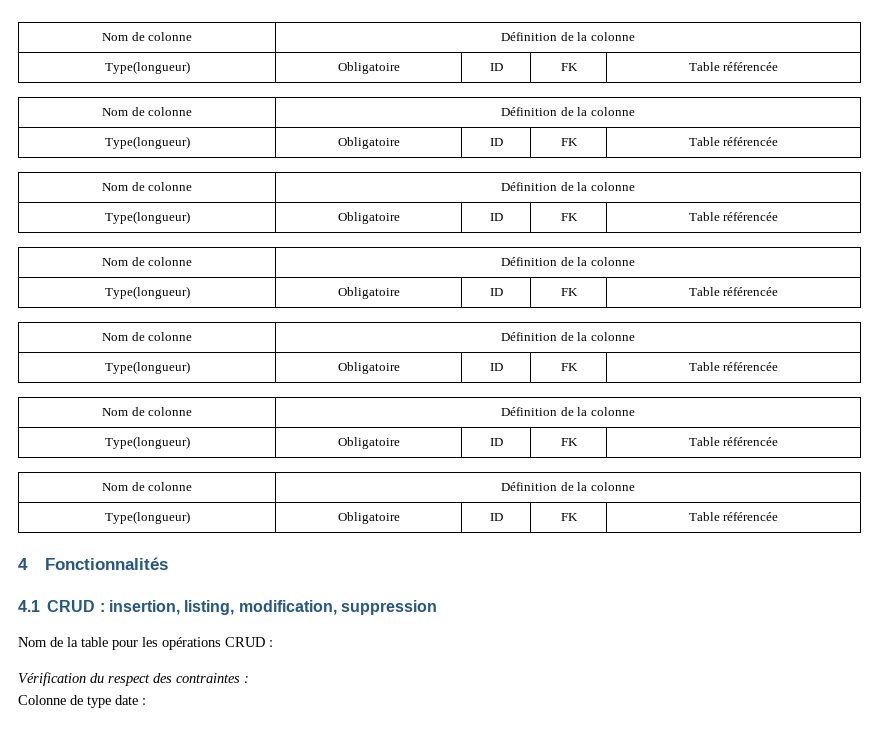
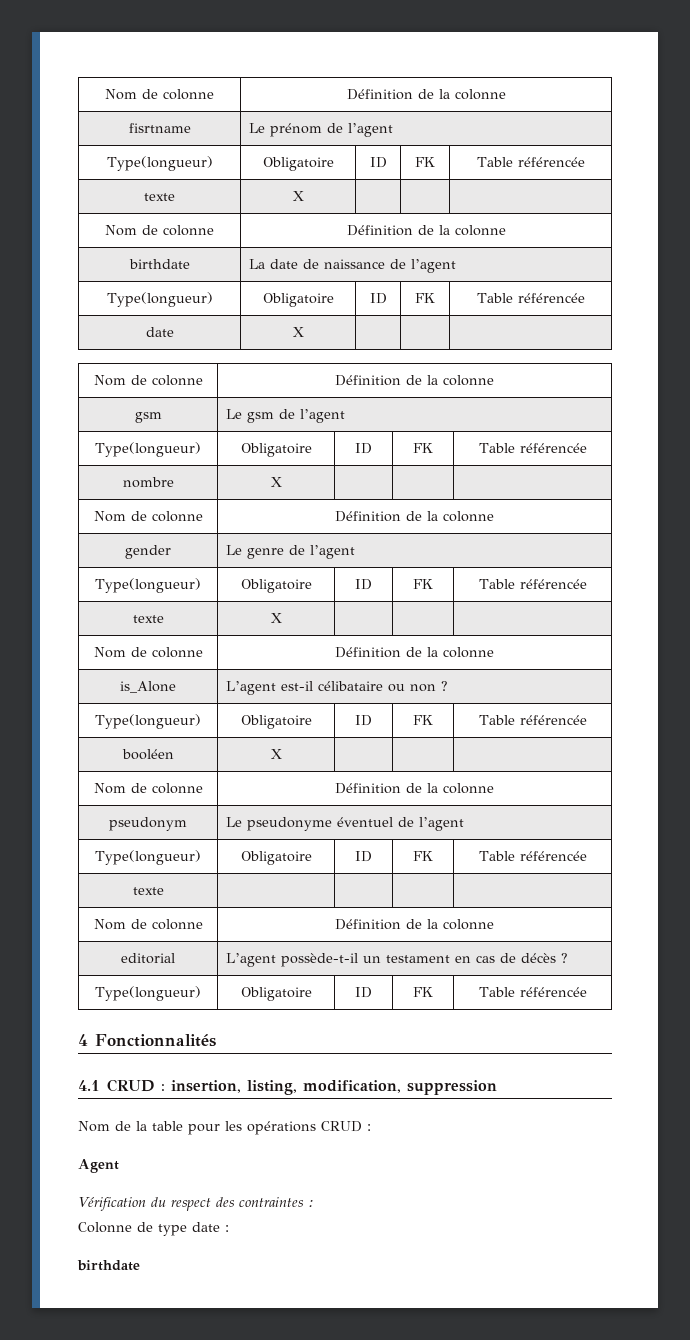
[101,32,193,41] [501,32,635,41] [104,61,190,74] [337,62,400,74] [489,63,503,71] [560,63,578,71] [688,62,779,71] [101,107,193,116] [501,107,635,116] [104,136,190,149] [337,137,400,149] [489,138,503,146] [560,138,578,146] [688,137,779,146] [101,182,193,191] [501,182,635,191] [104,211,190,224] [337,212,400,224] [489,213,503,221] [560,213,578,221] [688,212,779,221] [101,257,193,266] [501,257,635,266] [104,286,190,299] [337,287,400,299] [489,288,503,296] [560,288,578,296] [688,287,779,296] [101,332,193,341] [501,332,635,341] [104,361,190,374] [337,362,400,374] [489,363,503,371] [560,363,578,371] [688,362,779,371] [101,407,193,416] [501,407,635,416] [104,436,190,449] [337,437,400,449] [489,438,503,446] [560,438,578,446] [688,437,779,446] [101,482,193,491] [501,482,635,491] Nom de colonne | Définition de la colonne // Type(longueur) | Obligatoire | ID | FK | Table référencée // Nom de colonne | Définition de la colonne // Type(longueur) | Obligatoire | ID | FK | Table référencée // Nom de colonne | Définition de la colonne // Type(longueur) | Obligatoire | ID | FK | Table référencée // Nom de colonne | Définition de la colonne // Type(longueur) | Obligatoire | ID | FK | Table référencée // Nom de colonne | Définition de la colonne // Type(longueur) | Obligatoire | ID | FK | Table référencée // Nom de colonne | Définition de la colonne // Type(longueur) | Obligatoire | ID | FK | Table référencée // Nom de colonne | Définition de la colonne -> [105,89,214,100] [346,89,506,100] [128,123,191,133] [248,123,393,137] [106,156,213,171] [262,157,334,171] [369,157,387,168] [415,157,435,167] [476,157,585,167] [144,193,175,201] [292,191,304,201] [105,225,214,236] [346,225,506,236] [128,259,190,269] [248,259,456,273] [106,292,213,307] [262,293,334,307] [369,293,387,304] [415,293,435,303] [476,293,585,303] [145,327,174,337] [292,327,304,337] [93,375,203,386] [335,375,494,386] [134,412,162,423] [225,409,345,423] [95,442,202,457] [240,443,312,457] [355,443,372,454] [413,443,433,453] [478,443,587,453] [122,477,174,488] [270,477,282,487] [93,511,203,522] [335,511,494,522] [125,545,171,559] [225,545,355,559] [95,578,202,593] [240,579,312,593] [355,579,372,590] [413,579,433,589] [478,579,587,589] [132,615,164,623] [270,613,282,623] [93,647,203,658] [335,647,494,658] [120,681,176,693] [225,681,448,695] [95,714,202,729] [240,715,312,729] [355,715,372,726] [413,715,433,725] [478,715,587,725] [121,749,174,760] [270,749,282,759] [93,783,203,794] [335,783,494,794] [109,817,187,831] [225,817,464,831] [95,850,202,865] [240,851,312,865] [355,851,372,862] [413,851,433,861] [478,851,587,861] [132,887,164,895] [93,919,203,930] [335,919,494,930] [121,953,175,964] [225,953,568,967] Nom de colonne | Définition de la colonne // fisrtname | Le prénom de l’agent // Type(longueur) | Obligatoire | ID | FK | Table référencée // texte | X | | | // Nom de colonne | Définition de la colonne // birthdate | La date de naissance de l’agent // Type(longueur) | Obligatoire | ID | FK | Table référencée // date | X | | | // Nom de colonne | Définition de la colonne // gsm | Le gsm de l’agent // Type(longueur) | Obligatoire | ID | FK | Table référencée // nombre | X | | | // Nom de colonne | Définition de la colonne // gender | Le genre de l’agent // Type(longueur) | Obligatoire | ID | FK | Table référencée // texte | X | | | // Nom de colonne | Définition de la colonne // is_Alone | L’agent est-il célibataire ou non ? // Type(longueur) | Obligatoire | ID | FK | Table référencée // booléen | X | | | // Nom de colonne | Définition de la colonne // pseudonym | Le pseudonyme éventuel de l’agent // Type(longueur) | Obligatoire | ID | FK | Table référencée // texte | | | | // Nom de colonne | Définition de la colonne // editorial | L’agent possède-t-il un testament en cas de décès ?
(273, 643) none -> [78,1159,119,1173] // Agent
(146, 701) none -> [77,1260,140,1271] // birthdate

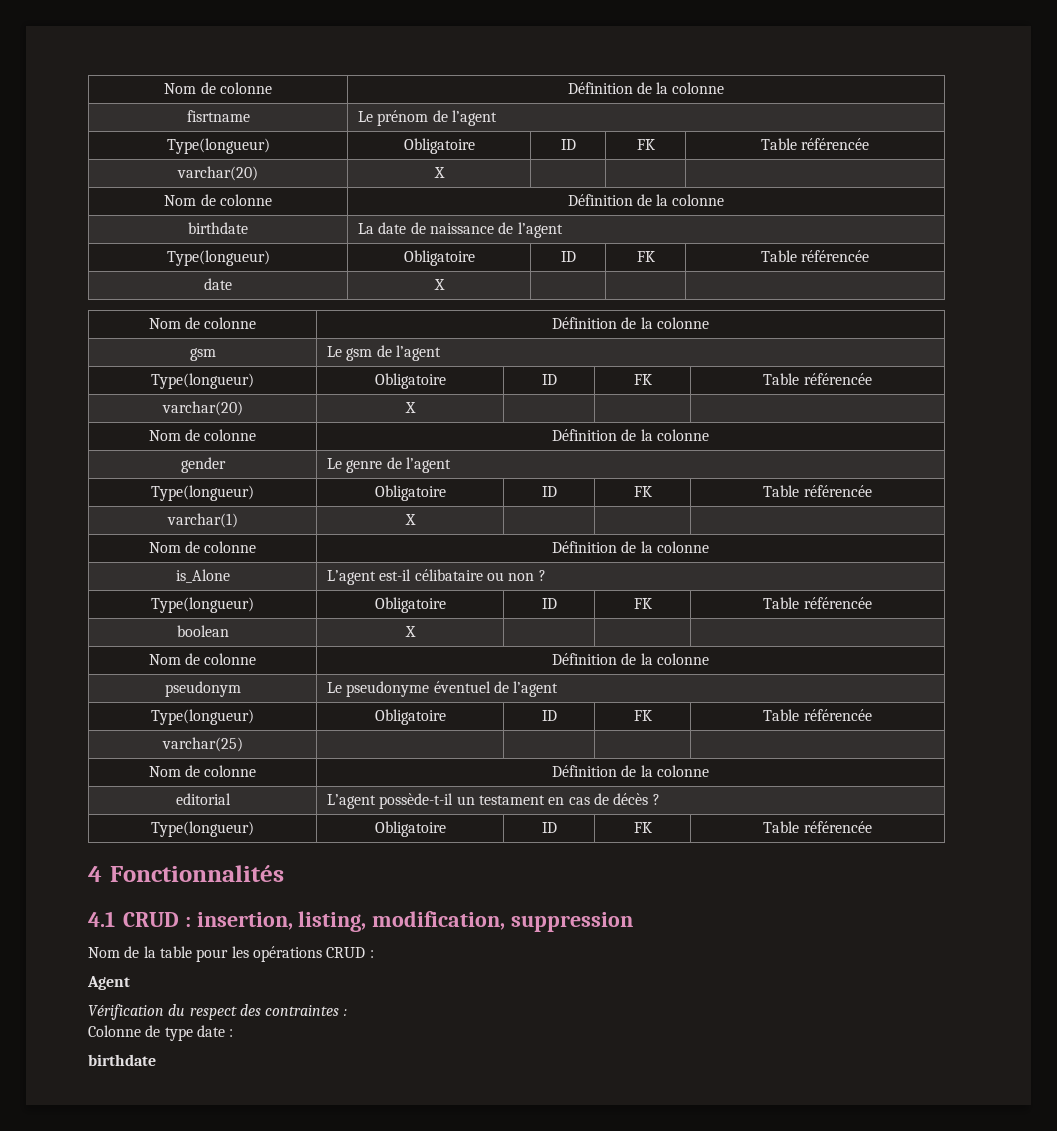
[144,193,175,201] texte -> [177,166,258,181] varchar(20)
[122,477,174,488] nombre -> [161,401,243,416] varchar(20)
[132,615,164,623] texte -> [166,513,238,528] varchar(1)
[121,749,174,760] booléen -> [176,625,229,637] boolean
[132,887,164,895] texte -> [161,737,243,752] varchar(25)

